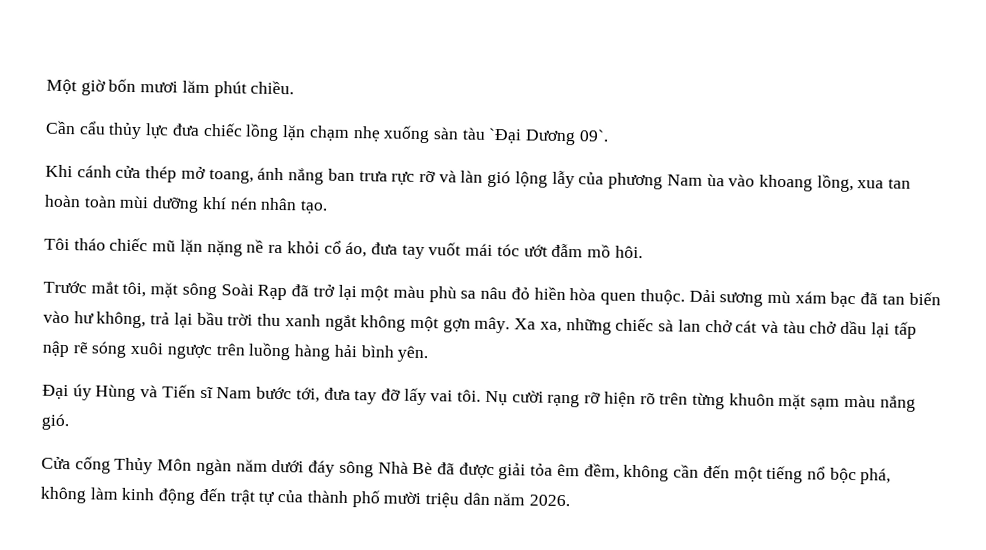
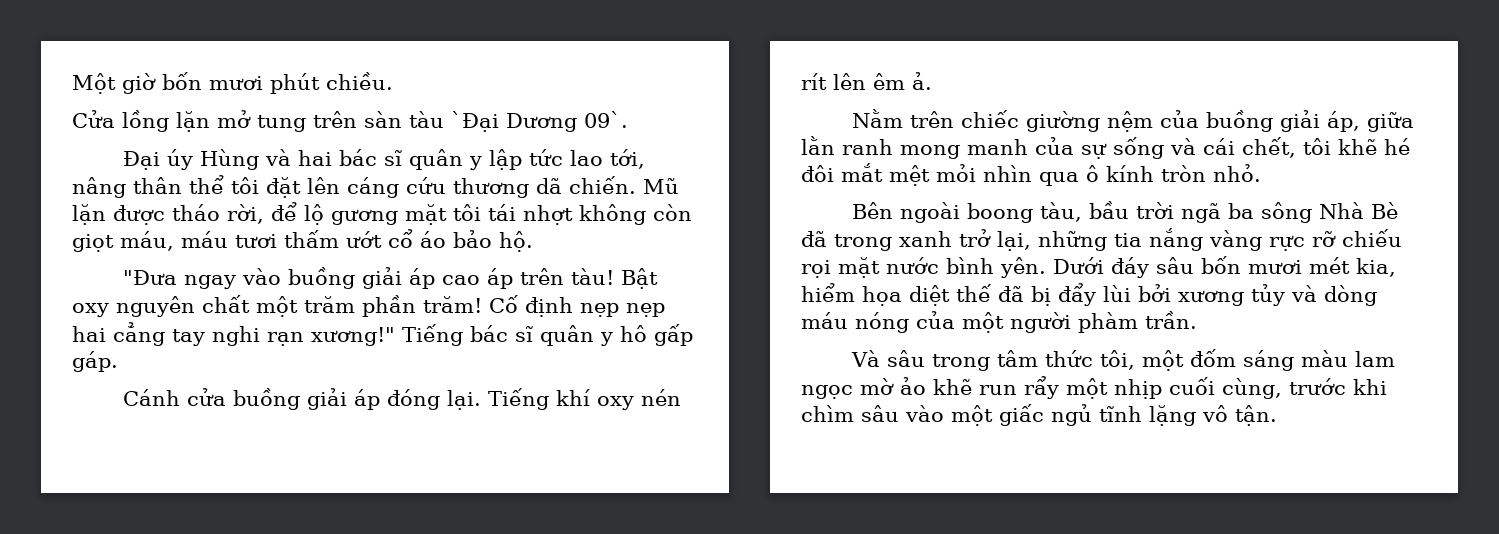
[181,80,210,94] lăm -> (263, 83) none
[45,120,431,144] Cần cẩu thủy lực đưa chiếc lồng lặn chạm nhẹ xuống -> [72,110,357,132] Cửa lồng lặn mở tung trên
[45,164,912,193] [44,194,329,214] [44,237,643,260] [43,280,941,308] [43,310,917,339] [42,340,430,363] [42,384,916,412] [41,413,70,431] [41,456,892,485] [40,486,571,508] Khi cánh cửa thép mở toang, ánh nắng ban trưa rực rỡ và làn gió lộng lẫy của phương Nam ùa vào khoang lồng, xua tan hoàn toàn mùi dưỡng khí nén nhân tạo. // Tôi tháo chiếc mũ lặn nặng nề ra khỏi cổ áo, đưa tay vuốt mái tóc ướt đẫm mồ hôi. // Trước mắt tôi, mặt sông Soài Rạp đã trở lại một màu phù sa nâu đỏ hiền hòa quen thuộc. Dải sương mù xám bạc đã tan biến vào hư không, trả lại bầu trời thu xanh ngắt không một gợn mây. Xa xa, những chiếc sà lan chở cát và tàu chở dầu lại tấp nập rẽ sóng xuôi ngược trên luồng hàng hải bình yên. // Đại úy Hùng và Tiến sĩ Nam bước tới, đưa tay đỡ lấy vai tôi. Nụ cười rạng rỡ hiện rõ trên từng khuôn mặt sạm màu nắng gió. // Cửa cống Thủy Môn ngàn năm dưới đáy sông Nhà Bè đã được giải tỏa êm đềm, không cần đến một tiếng nổ bộc phá, không làm kinh động đến trật tự của thành phố mười triệu dân năm 2026. -> [123,149,646,170] [72,175,679,198] [72,202,692,225] [72,229,533,252] [123,267,659,289] [72,295,665,317] [72,322,693,346] [72,351,118,372] [123,388,682,410] [801,72,932,90] [852,109,1415,132] [801,136,1410,159] [801,163,1261,186] [852,201,1399,223] [801,228,1402,251] [801,256,1396,278] [801,283,1377,306] [801,311,1197,333] [851,349,1396,371] [801,376,1387,399] [801,404,1277,426] Đại úy Hùng và hai bác sĩ quân y lập tức lao tới, nâng thân thể tôi đặt lên cáng cứu thương dã chiến. Mũ lặn được tháo rời, để lộ gương mặt tôi tái nhợt không còn giọt máu, máu tươi thấm ướt cổ áo bảo hộ. // "Đưa ngay vào buồng giải áp cao áp trên tàu! Bật oxy nguyên chất một trăm phần trăm! Cố định nẹp nẹp hai cẳng tay nghi rạn xương!" Tiếng bác sĩ quân y hô gấp gáp. // Cánh cửa buồng giải áp đóng lại. Tiếng khí oxy nén rít lên êm ả. // Nằm trên chiếc giường nệm của buồng giải áp, giữa lằn ranh mong manh của sự sống và cái chết, tôi khẽ hé đôi mắt mệt mỏi nhìn qua ô kính tròn nhỏ. // Bên ngoài boong tàu, bầu trời ngã ba sông Nhà Bè đã trong xanh trở lại, những tia nắng vàng rực rỡ chiếu rọi mặt nước bình yên. Dưới đáy sâu bốn mươi mét kia, hiểm họa diệt thế đã bị đẩy lùi bởi xương tủy và dòng máu nóng của một người phàm trần. // Và sâu trong tâm thức tôi, một đốm sáng màu lam ngọc mờ ảo khẽ run rẩy một nhịp cuối cùng, trước khi chìm sâu vào một giấc ngủ tĩnh lặng vô tận.

